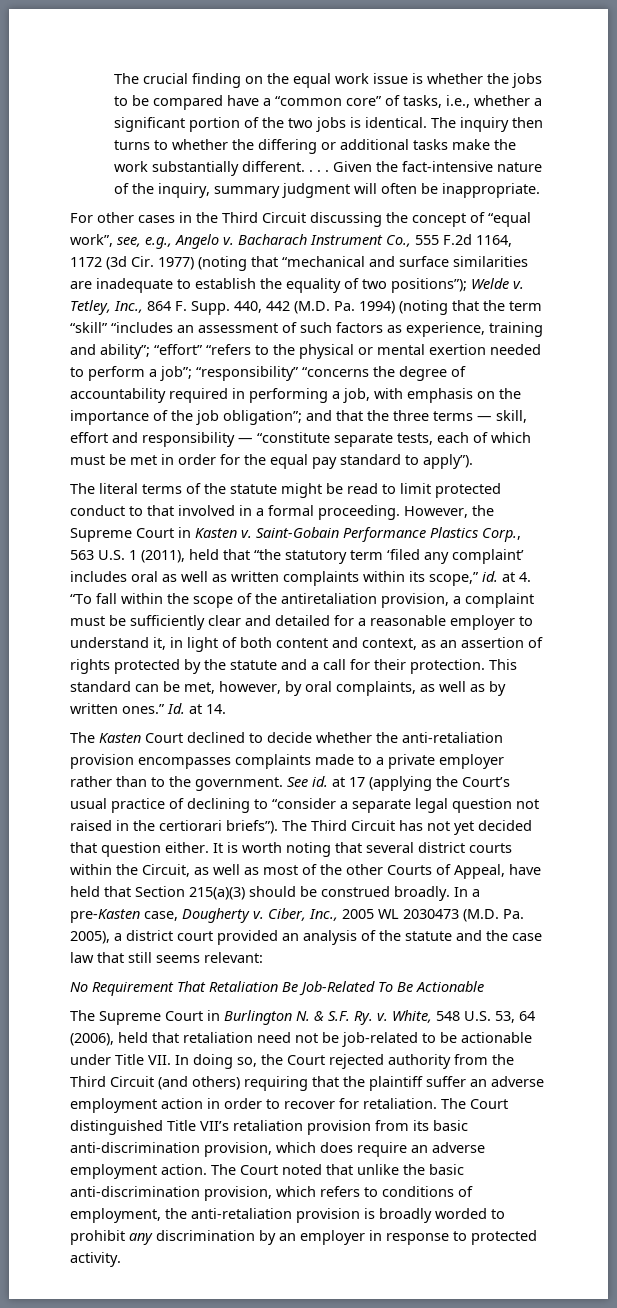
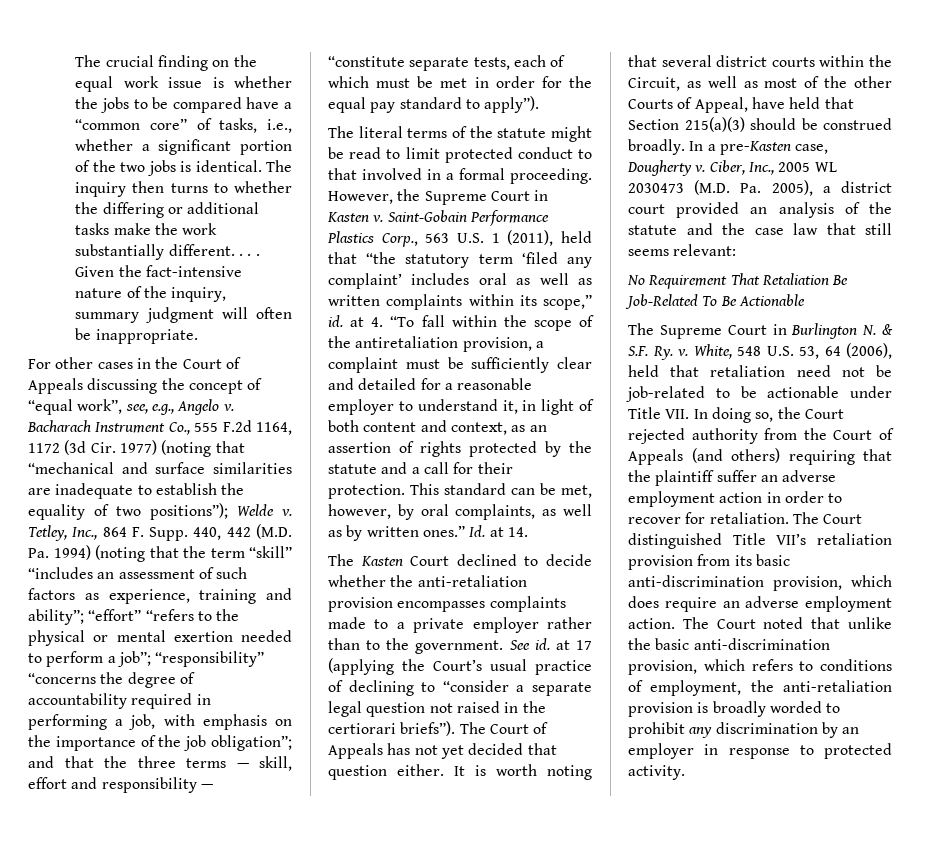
[222,212,306,223] Third Circuit -> [182,357,241,369] [28,378,83,394] Court of Appeals
[311,820,395,831] Third Circuit -> [489,722,549,734] [328,743,383,759] Court of Appeals
[70,1076,154,1087] Third Circuit -> [833,428,894,440] [628,449,683,465] Court of Appeals

